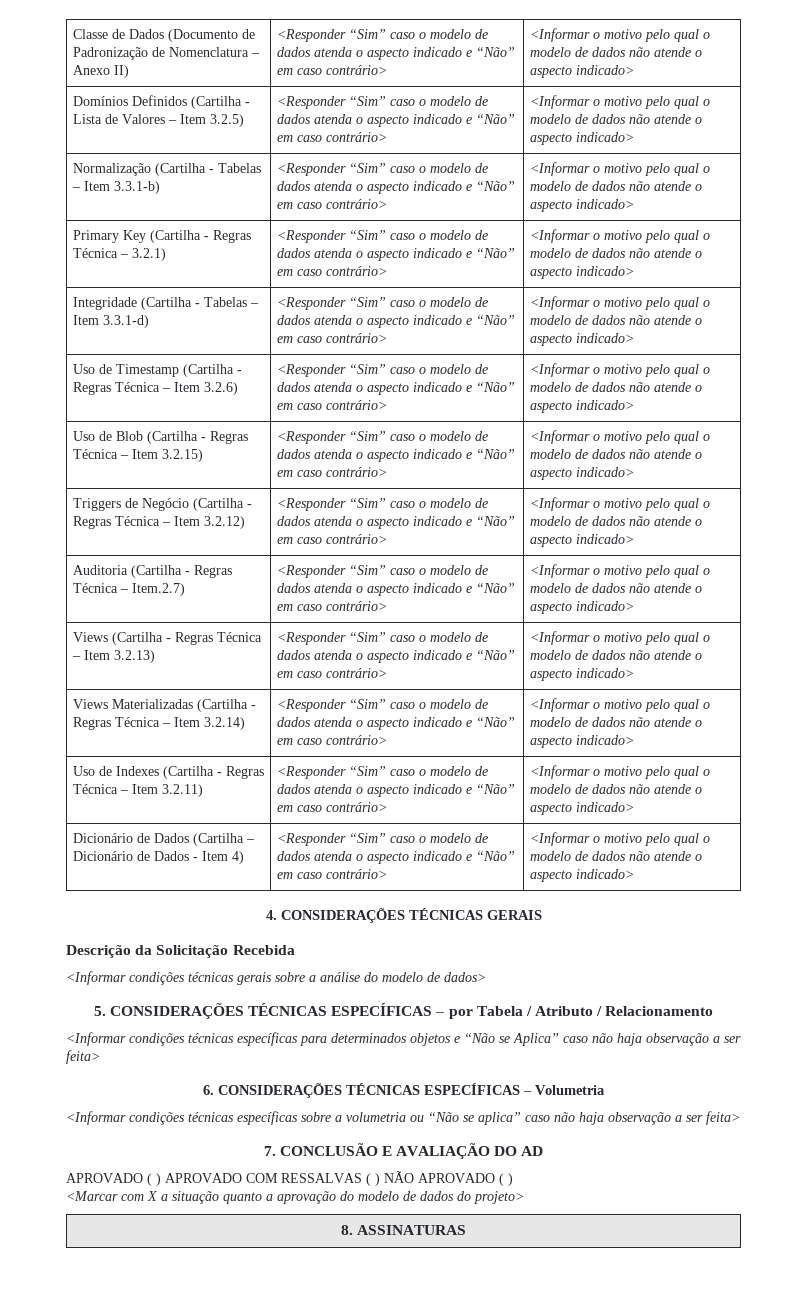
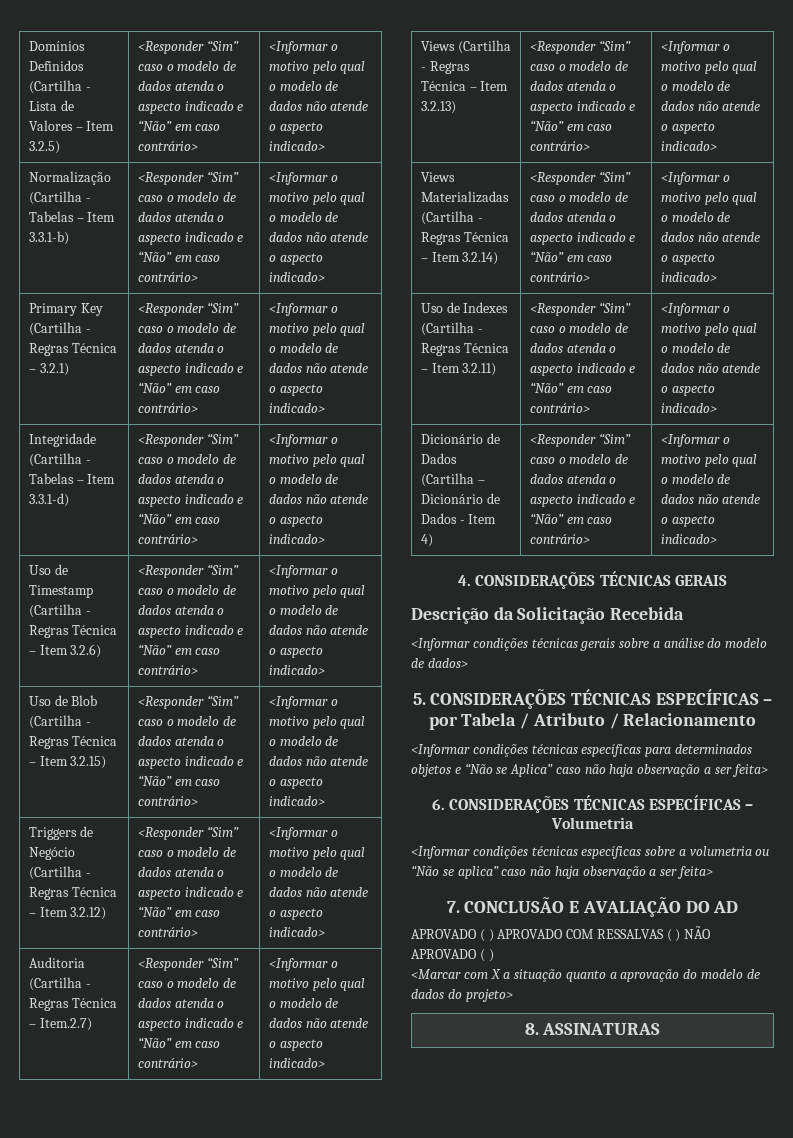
[72,29,255,42] [72,47,260,60] [72,65,129,78] [276,29,488,42] [276,47,515,60] [276,65,387,75] [529,28,710,42] [529,47,702,57] [529,65,634,78] Classe de Dados (Documento de Padronização de Nomenclatura – Anexo II) | <Responder “Sim” caso o modelo de dados atenda o aspecto indicado e “Não” em caso contrário> | <Informar o motivo pelo qual o modelo de dados não atende o aspecto indicado> // -> (28, 46) none

